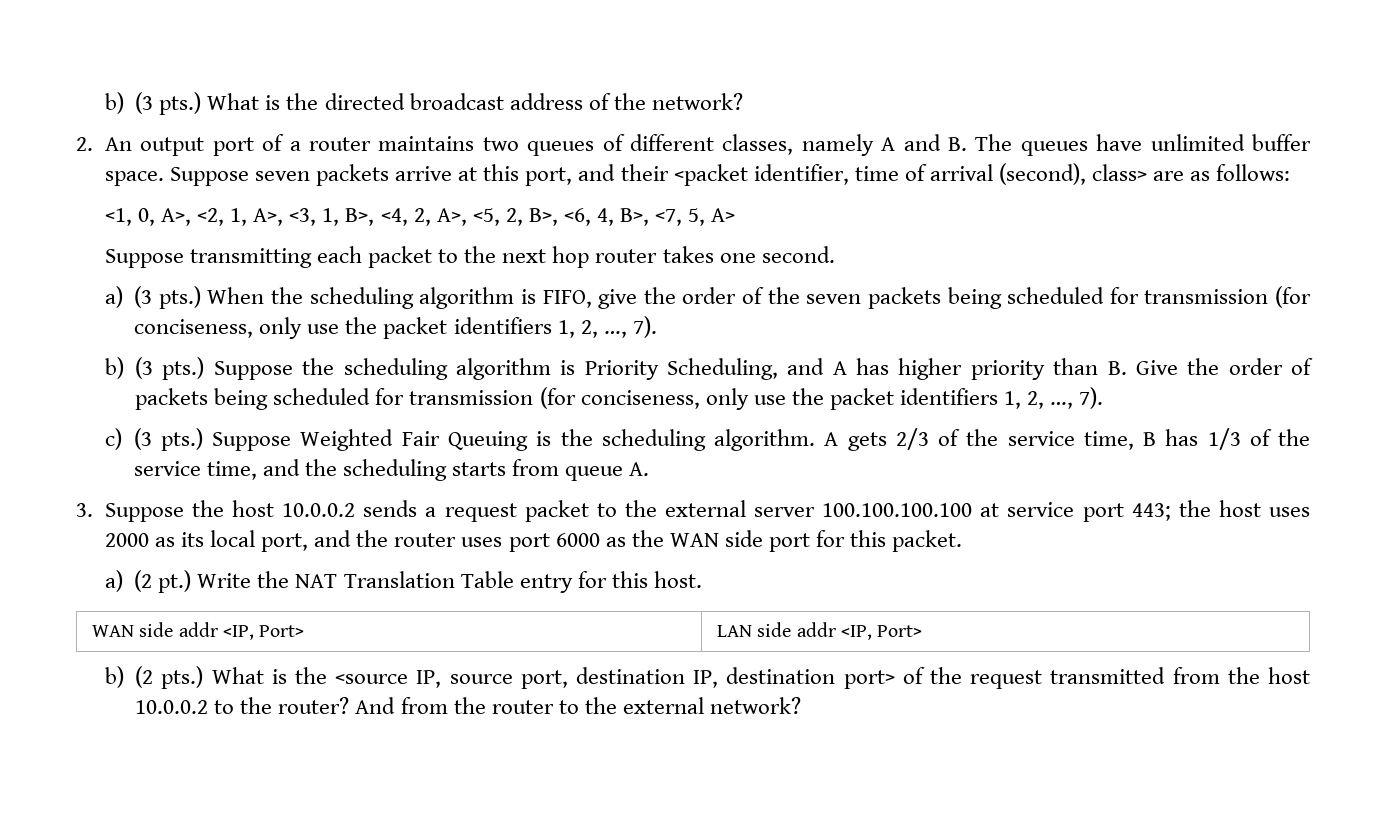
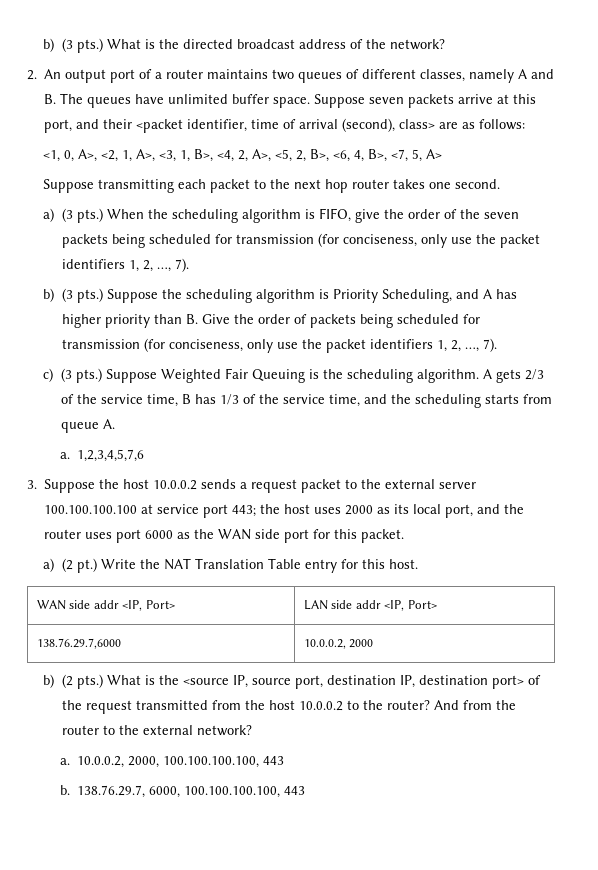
(650, 469) none -> [59,449,144,462] // a. 1,2,3,4,5,7,6
(923, 631) none -> [36,638,121,649] [303,639,374,649] // 138.76.29.7,6000 | 10.0.0.2, 2000
(801, 705) none -> [59,756,284,768] [59,785,305,798] // a. 10.0.0.2, 2000, 100.100.100.100, 443 // b. 138.76.29.7, 6000, 100.100.100.100, 443

